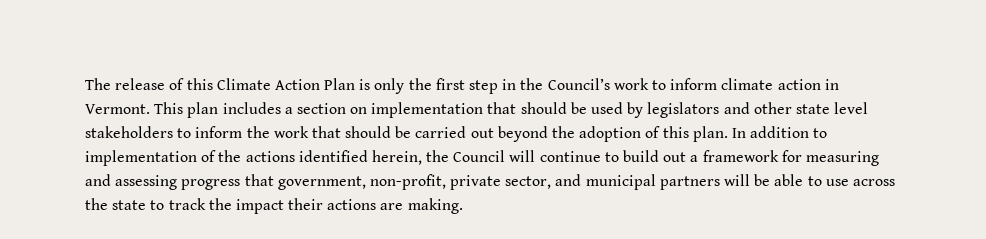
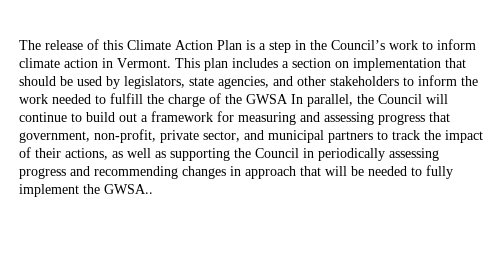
[374,78,465,94] only the first -> [259,43,266,50] a
[647,102,869,118] legislators and other state level -> [124,76,326,89] legislators, state agencies, and other
[311,126,828,142] [85,150,422,166] that should be carried out beyond the adoption of this plan. In addition to implementation of the actions identified herein, -> [52,93,353,107] needed to fulfill the charge of the GWSA In parallel,
[724,174,895,186] [85,198,463,214] will be able to use across the state to track the impact their actions are making. -> [377,130,483,143] [19,147,439,161] [19,165,453,179] [19,184,153,197] to track the impact of their actions, as well as supporting the Council in periodically assessing progress and recommending changes in approach that will be needed to fully implement the GWSA..

